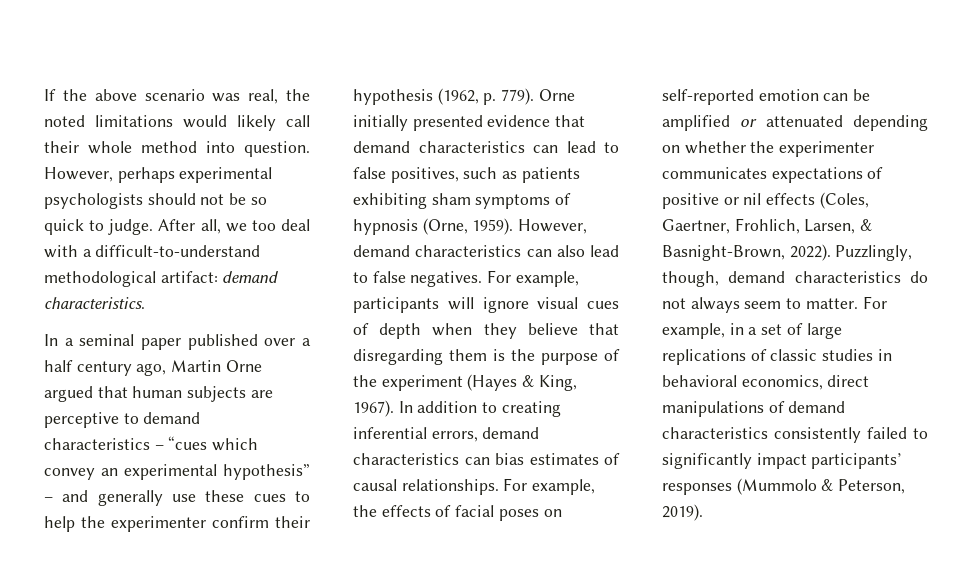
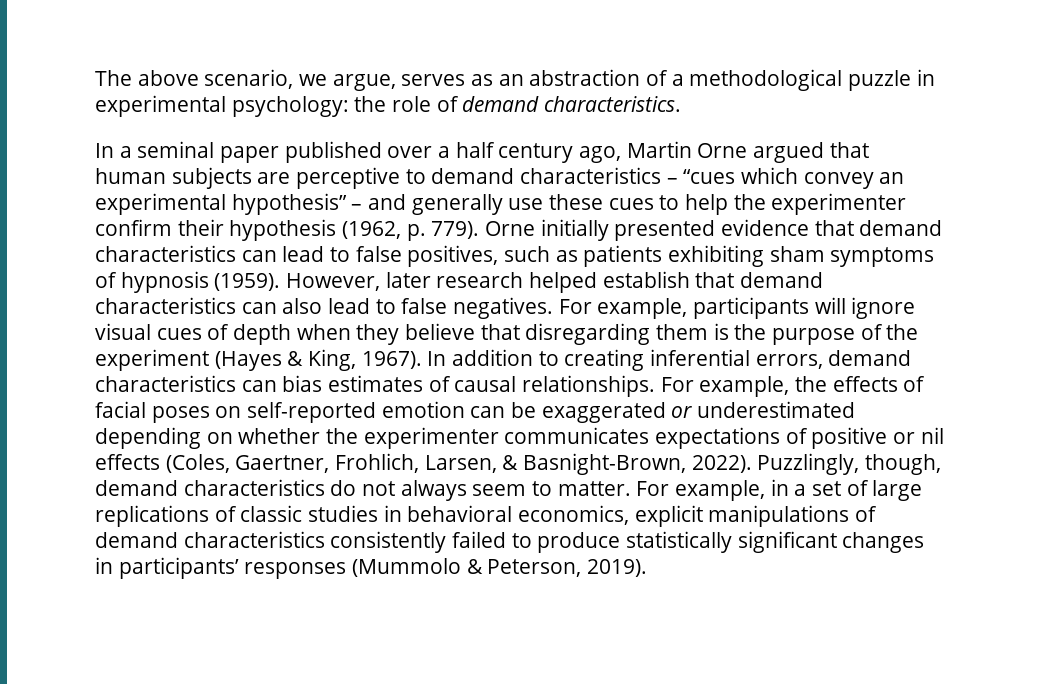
[44,89,310,104] [44,115,310,131] [44,141,310,157] [44,167,273,183] [44,193,267,209] [44,219,310,235] [44,245,261,258] [44,271,218,287] If the above scenario was real, the noted limitations would likely call their whole method into question. However, perhaps experimental psychologists should not be so quick to judge. After all, we too deal with a difficult-to-understand methodological artifact: -> [95,69,935,91] [95,95,459,117] The above scenario, we argue, serves as an abstraction of a methodological puzzle in experimental psychology: the role of
[422,218,588,235] (Orne, 1959). However, -> [214,271,735,293] (1959). However, later research helped establish that
[662,115,843,131] amplified or attenuated -> [541,401,856,423] exaggerated or underestimated
[827,375,870,387] direct -> [634,505,703,527] explicit
[662,453,807,469] significantly impact -> [537,531,925,553] [95,557,113,574] produce statistically significant changes in

